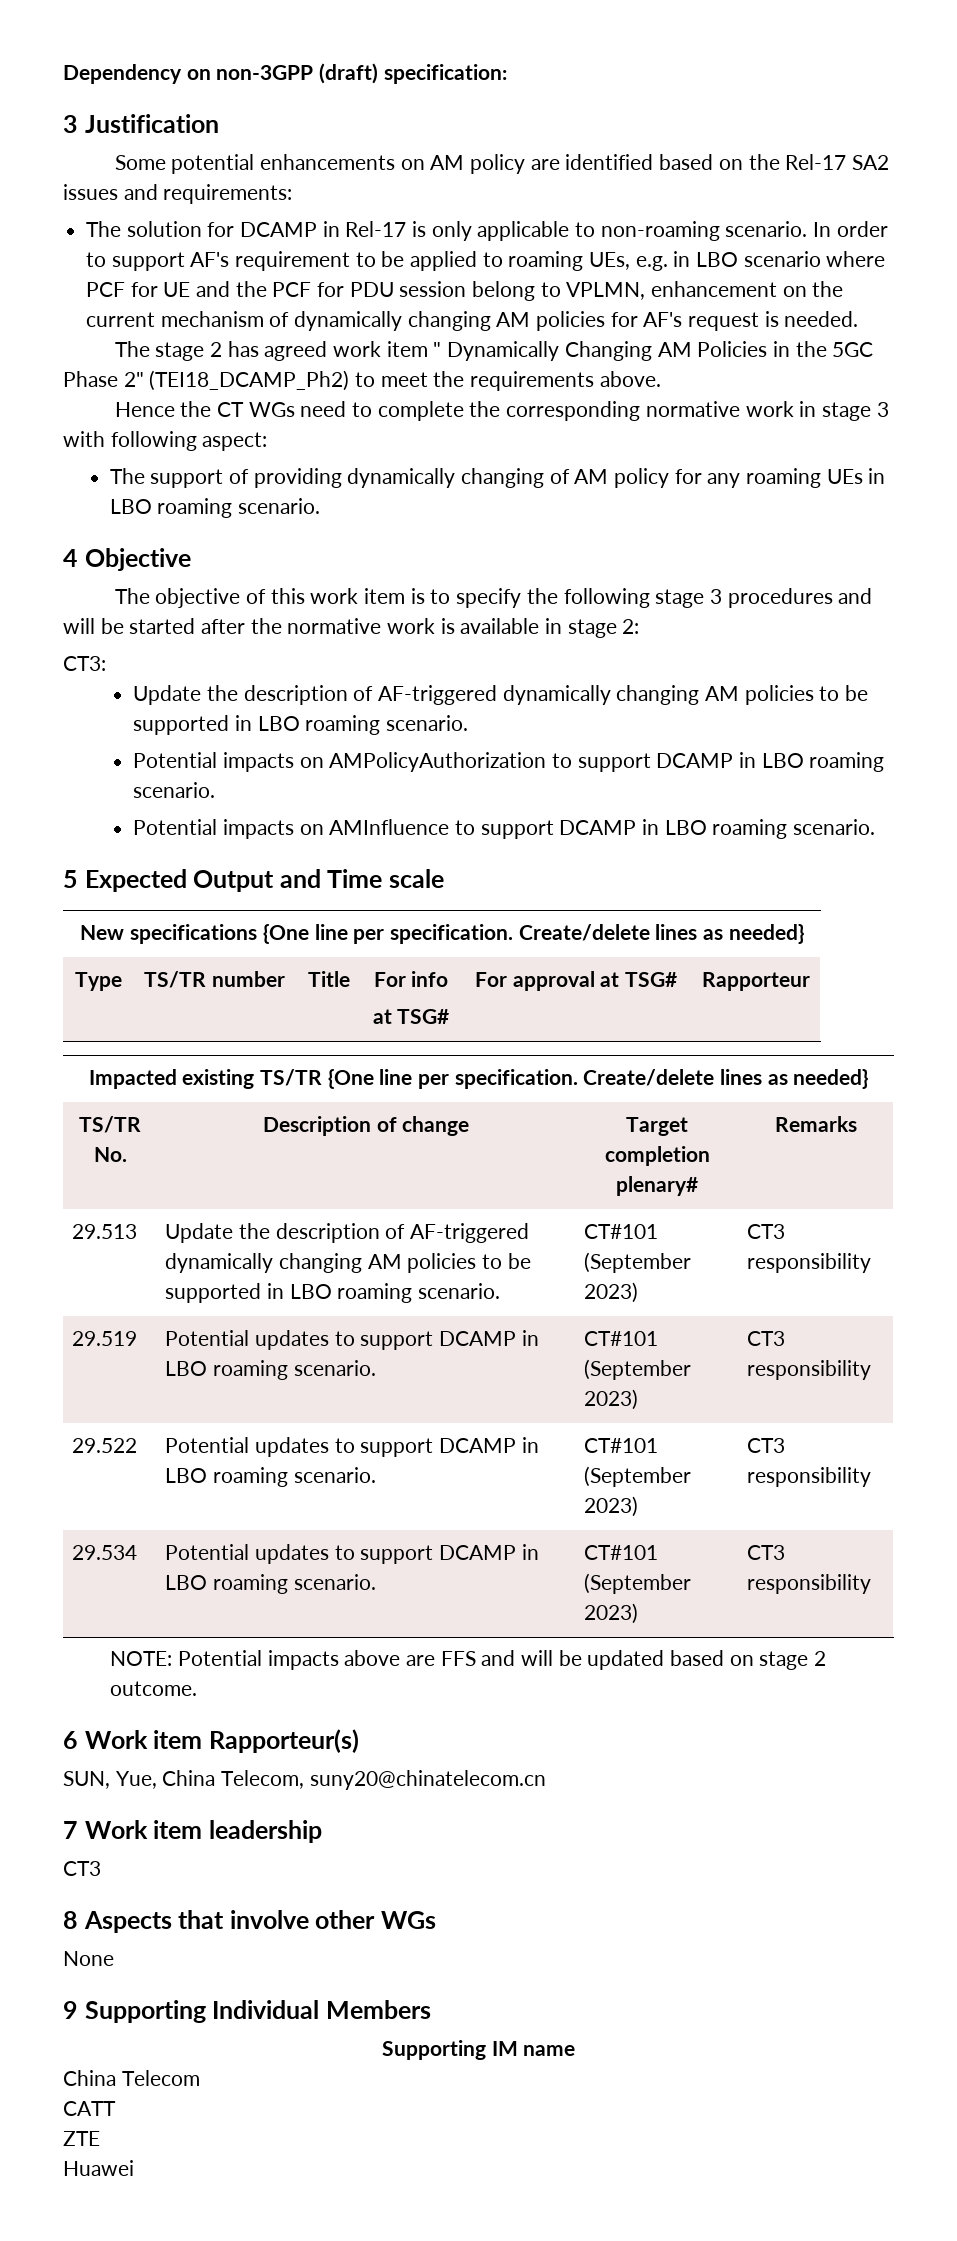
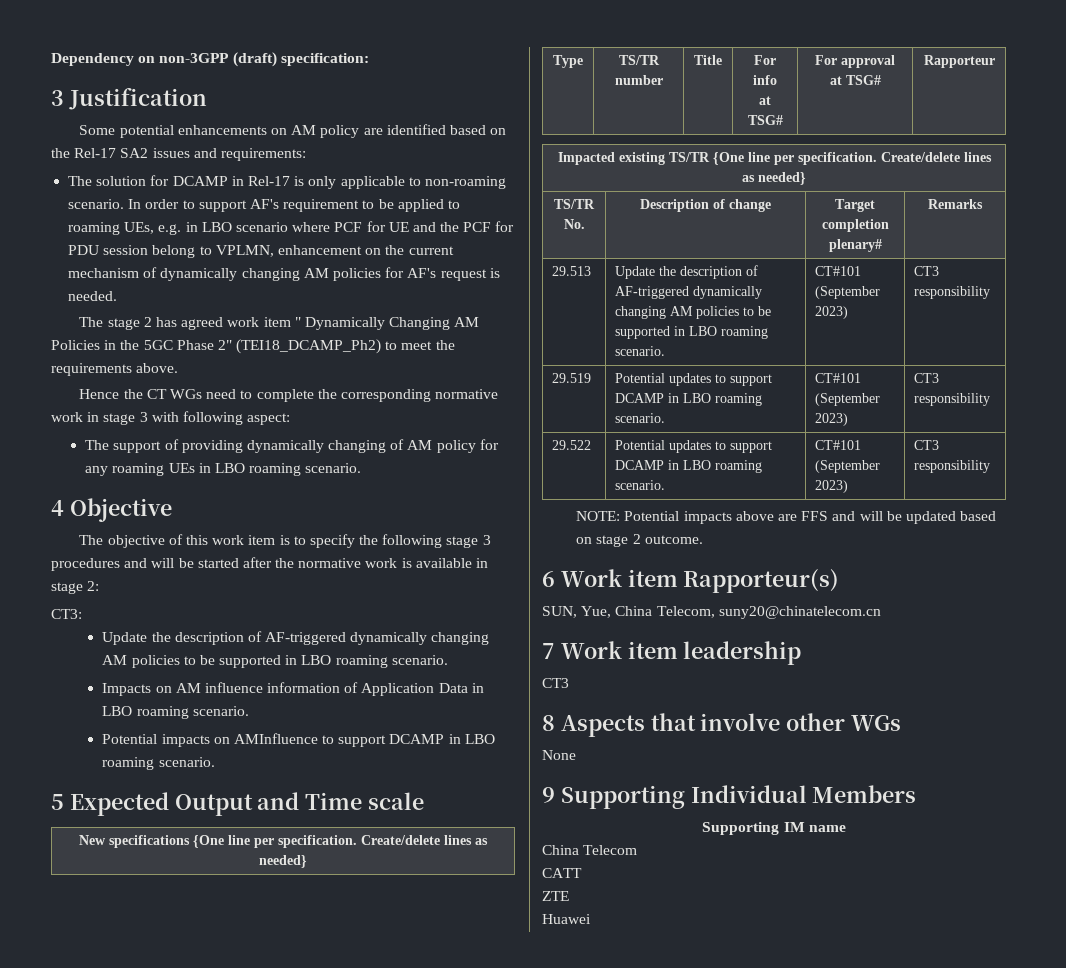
[133,752,734,772] Potential impacts on AMPolicyAuthorization to support DCAMP -> [102,682,468,696] Impacts on AM influence information of Application Data
[72,1545,138,1560] [165,1544,539,1564] [165,1574,376,1594] [584,1545,659,1560] [584,1573,692,1594] [584,1603,639,1624] [747,1545,786,1560] [747,1574,872,1594] // 29.534 | Potential updates to support DCAMP in LBO roaming scenario. | CT#101 (September 2023) | CT3 responsibility -> (991, 466) none

